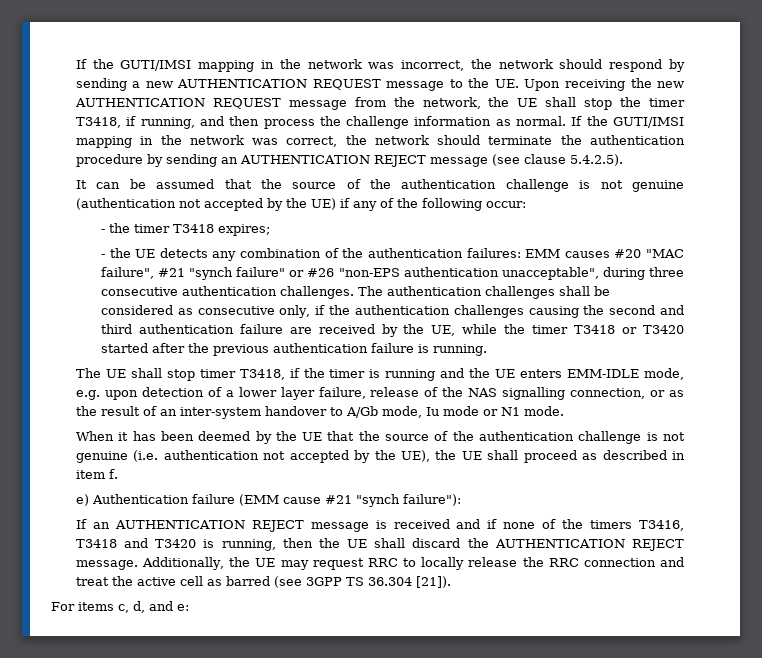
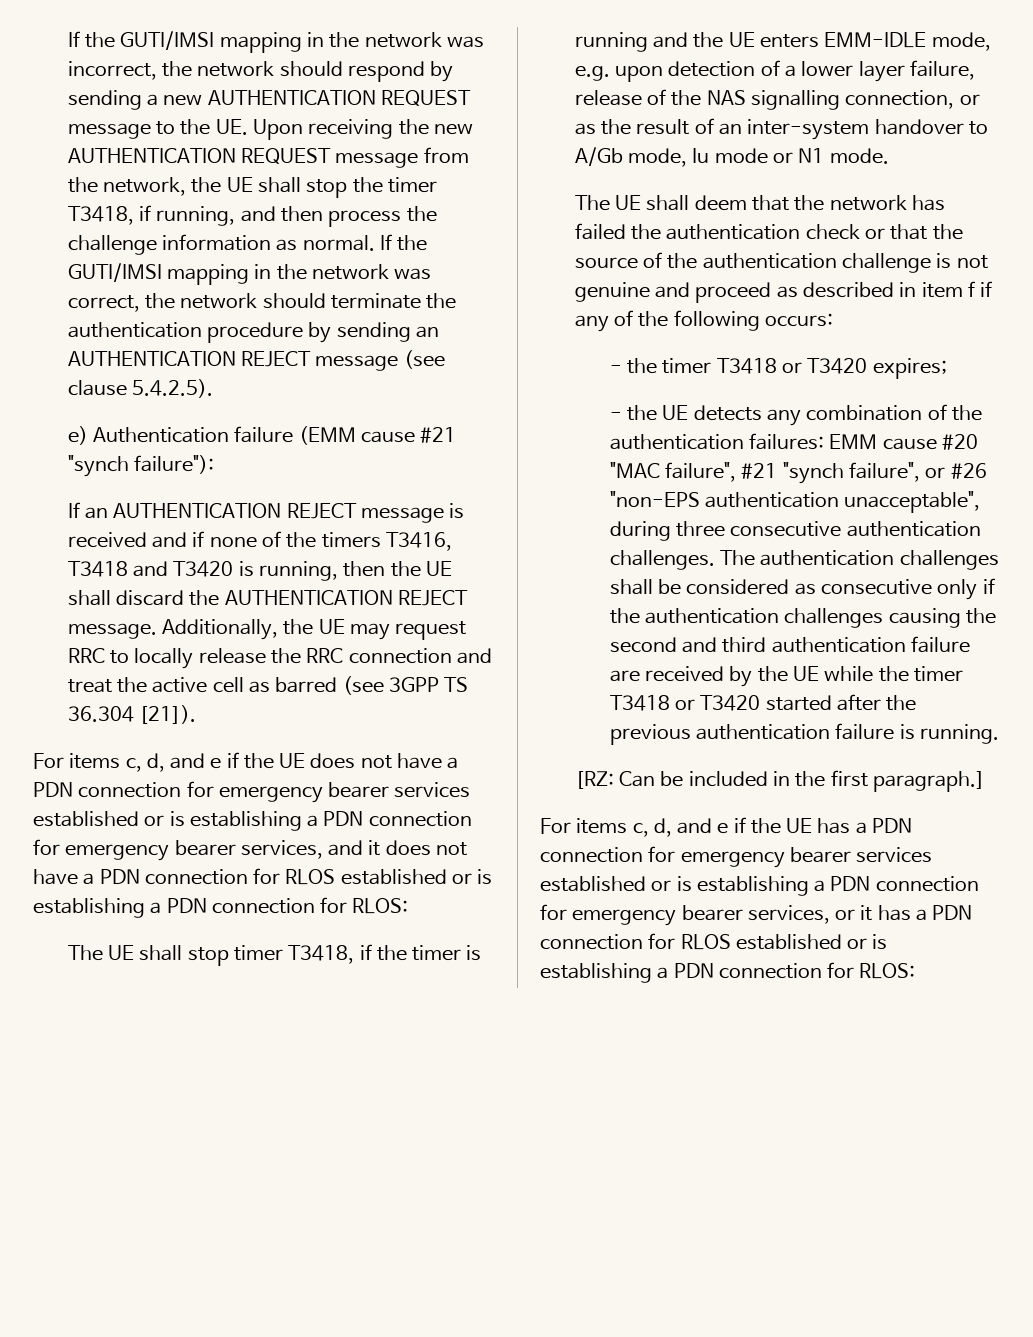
[75,179,685,192] [75,198,526,211] [100,223,270,236] [100,248,684,261] [100,267,684,280] [100,286,610,299] [100,305,685,318] [100,324,684,337] [100,343,487,356] [75,368,684,381] [75,387,685,400] [75,406,564,419] [75,431,685,444] [75,450,685,463] [75,469,118,479] // It can be assumed that the source of the authentication challenge is not genuine (authentication not accepted by the UE) if any of the following occur: // - the timer T3418 expires; // - the UE detects any combination of the authentication failures: EMM causes #20 "MAC failure", #21 "synch failure" or #26 "non-EPS authentication unacceptable", during three consecutive authentication challenges. The authentication challenges shall be considered as consecutive only, if the authentication challenges causing the second and third authentication failure are received by the UE, while the timer T3418 or T3420 started after the previous authentication failure is running. // The UE shall stop timer T3418, if the timer is running and the UE enters EMM-IDLE mode, e.g. upon detection of a lower layer failure, release of the NAS signalling connection, or as the result of an inter-system handover to A/Gb mode, Iu mode or N1 mode. // When it has been deemed by the UE that the source of the authentication challenge is not genuine (i.e. authentication not accepted by the UE), the UE shall proceed as described in item f. -> (214, 388) none
[177,604,189,611] e: -> [210,752,459,769] [33,781,471,803] [33,811,472,831] [33,839,467,861] [33,868,493,885] [33,897,409,918] [67,944,482,966] [574,32,991,52] [574,60,975,82] [574,89,980,110] [574,118,988,140] [574,147,889,167] [574,195,945,211] [574,223,963,240] [574,252,988,273] [574,281,993,303] [574,310,834,332] [609,358,947,379] [609,404,982,426] [609,433,978,450] [609,462,987,484] [609,491,981,513] [609,521,981,541] [609,550,999,570] [609,578,995,600] [609,608,996,628] [609,636,970,653] [609,666,963,687] [609,694,917,711] [609,723,999,745] [574,770,985,792] [540,817,912,837] [540,846,933,868] [540,876,979,896] [540,904,973,926] [540,933,888,950] [540,962,916,983] e if the UE does not have a PDN connection for emergency bearer services established or is establishing a PDN connection for emergency bearer services, and it does not have a PDN connection for RLOS established or is establishing a PDN connection for RLOS: // The UE shall stop timer T3418, if the timer is running and the UE enters EMM-IDLE mode, e.g. upon detection of a lower layer failure, release of the NAS signalling connection, or as the result of an inter-system handover to A/Gb mode, Iu mode or N1 mode. // The UE shall deem that the network has failed the authentication check or that the source of the authentication challenge is not genuine and proceed as described in item f if any of the following occurs: // - the timer T3418 or T3420 expires; // - the UE detects any combination of the authentication failures: EMM cause #20 "MAC failure", #21 "synch failure", or #26 "non-EPS authentication unacceptable", during three consecutive authentication challenges. The authentication challenges shall be considered as consecutive only if the authentication challenges causing the second and third authentication failure are received by the UE while the timer T3418 or T3420 started after the previous authentication failure is running. // [RZ: Can be included in the first paragraph.] // For items c, d, and e if the UE has a PDN connection for emergency bearer services established or is establishing a PDN connection for emergency bearer services, or it has a PDN connection for RLOS established or is establishing a PDN connection for RLOS:

